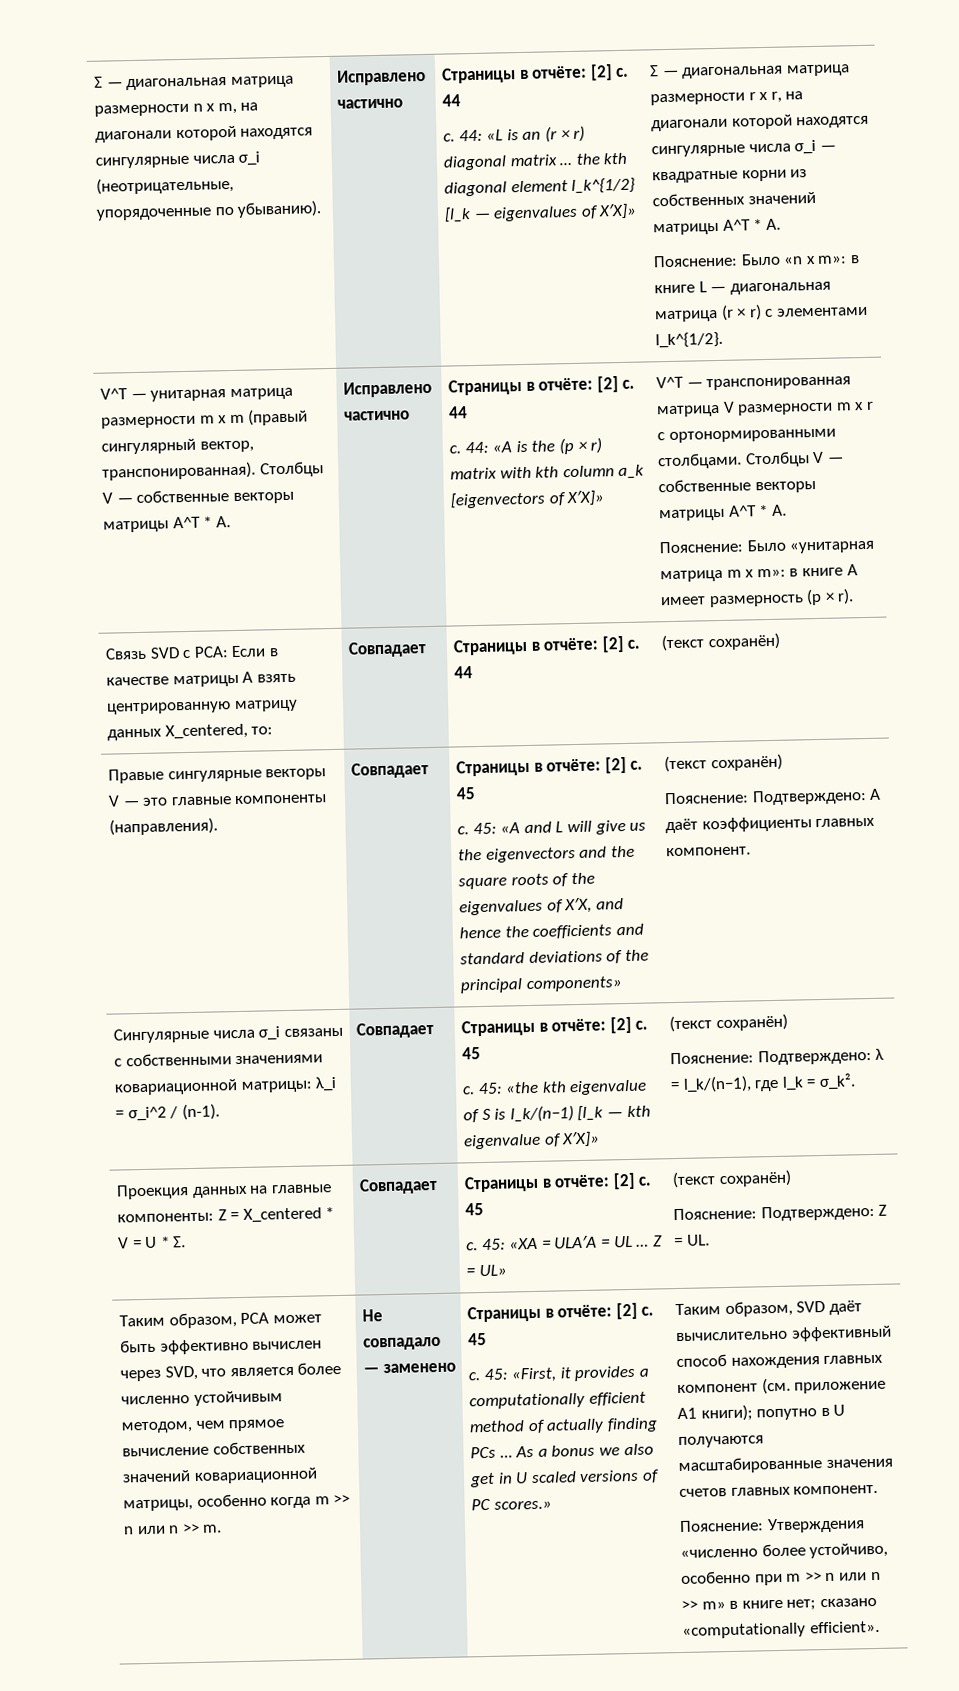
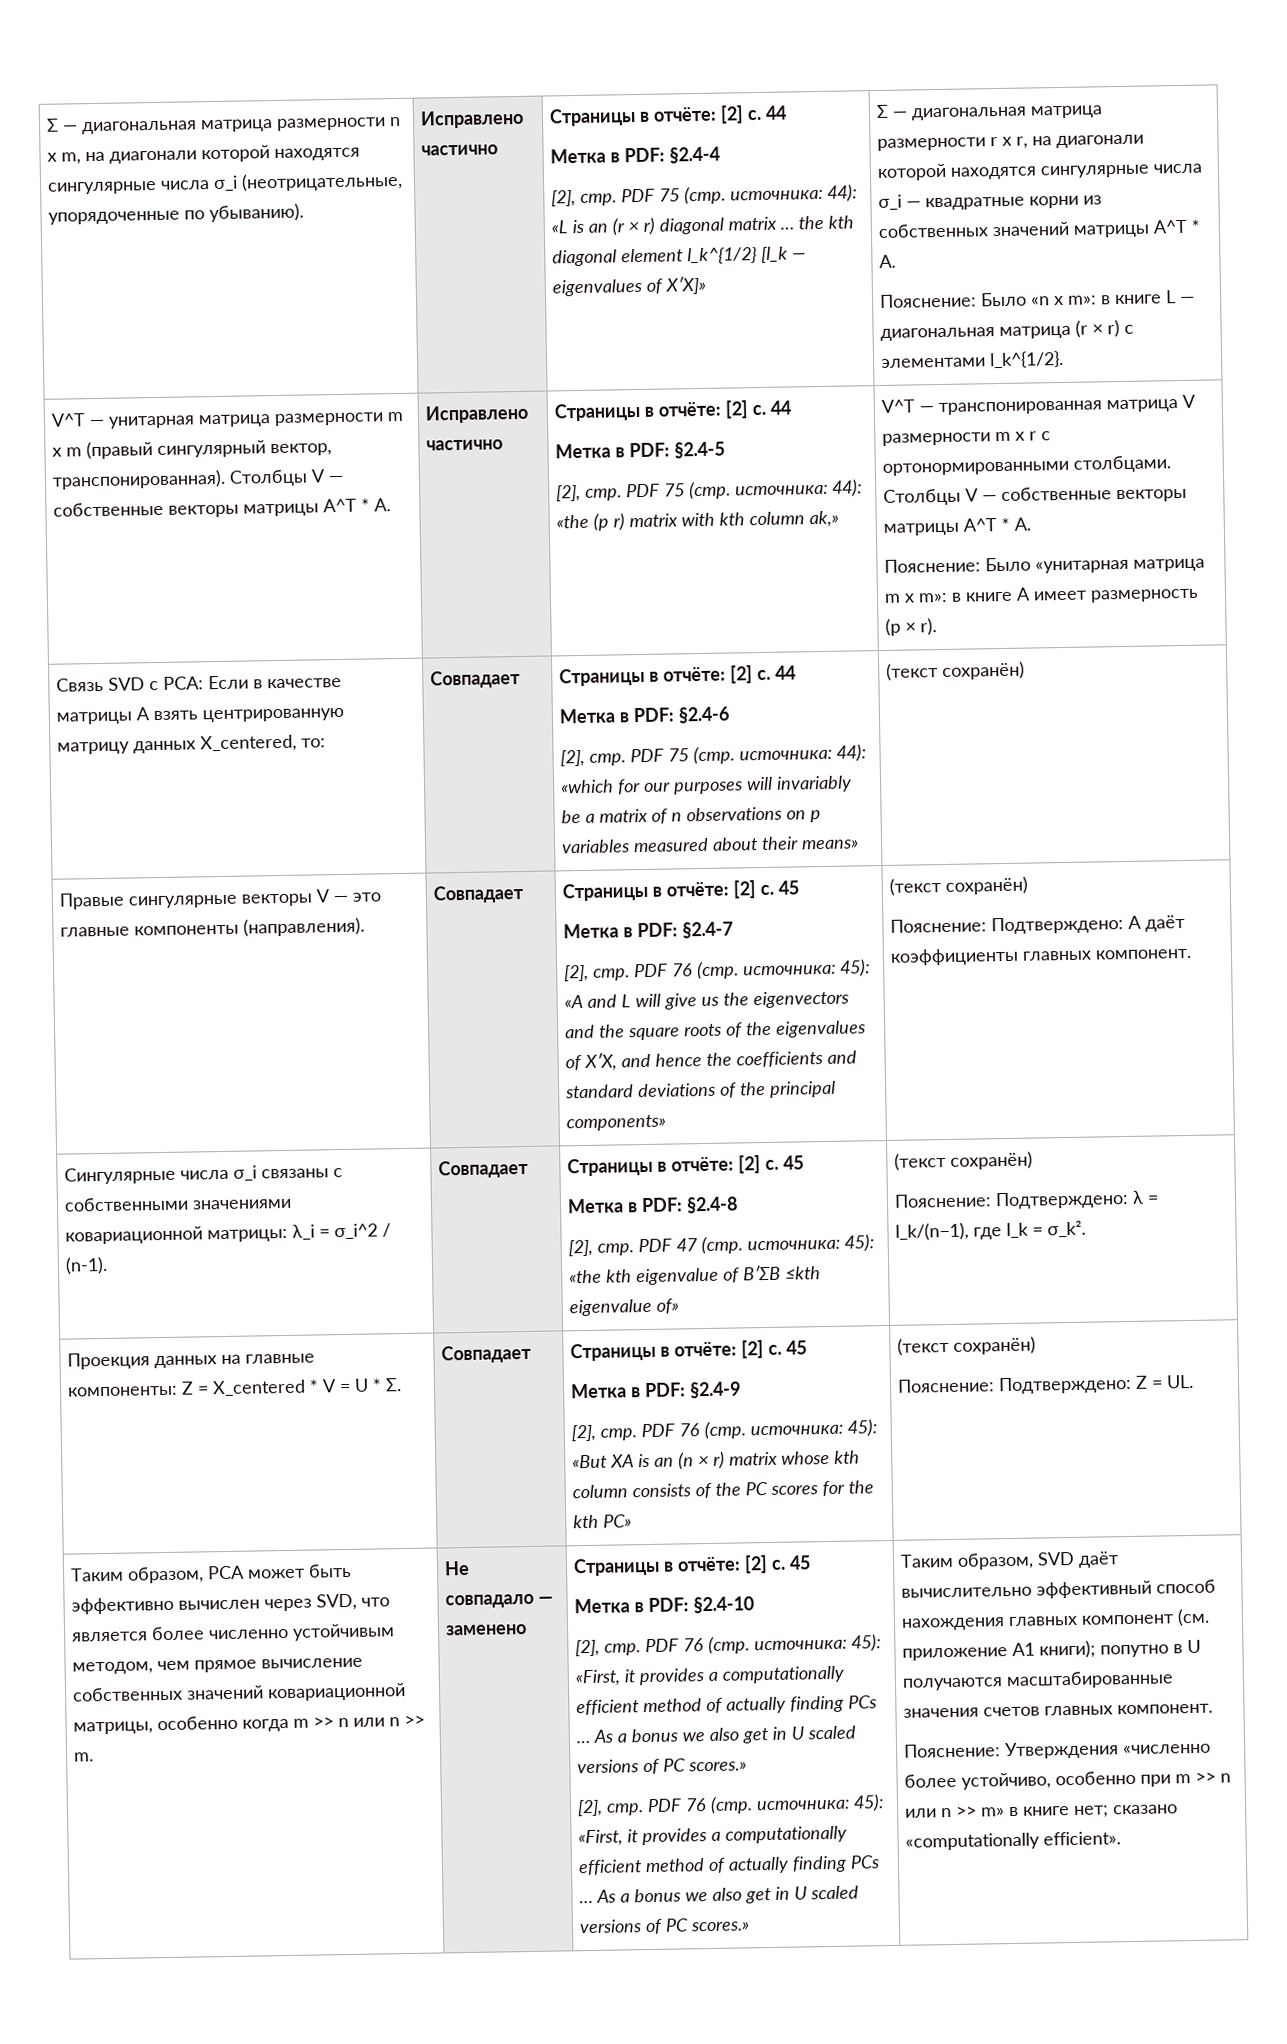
[443,129,483,142] с. 44: -> [550,146,721,164] [551,184,858,207] Метка в PDF: §2.4-4 // [2], стр. PDF 75 (стр. источника: 44):
[449,437,588,455] с. 44: «A is the (p × -> [555,441,726,459] [556,479,863,502] [556,513,610,531] Метка в PDF: §2.4-5 // [2], стр. PDF 75 (стр. источника: 44): «the (p
[618,464,645,480] [450,490,606,509] a_k [eigenvectors of X′X]» -> [809,510,840,528] ak,»
(474, 672) none -> [559,706,731,724] [560,744,867,767] [560,775,853,795] [561,806,822,824] [561,836,860,854] // Метка в PDF: §2.4-6 // [2], стр. PDF 75 (стр. источника: 44): «which for our purposes will invariably be a matrix of n observations on p variables measured about their means»
[457,822,497,835] с. 45: -> [563,921,734,939] [564,959,871,982] Метка в PDF: §2.4-7 // [2], стр. PDF 76 (стр. источника: 45):
[462,1079,648,1096] [463,1105,651,1123] [463,1131,601,1150] с. 45: «the kth eigenvalue of S is l_k/(n−1) [l_k — kth eigenvalue of X′X]» -> [567,1196,739,1214] [568,1234,875,1257] [569,1264,822,1286] [569,1298,680,1317] Метка в PDF: §2.4-8 // [2], стр. PDF 47 (стр. источника: 45): «the kth eigenvalue of B′ΣB ≤kth eigenvalue of»
[466,1235,663,1251] [466,1264,507,1277] с. 45: «XA = ULA′A = UL … Z = UL» -> [570,1381,742,1399] [571,1419,878,1442] [572,1450,861,1470] [572,1480,875,1499] [573,1514,633,1529] Метка в PDF: §2.4-9 // [2], стр. PDF 76 (стр. источника: 45): «But XA is an (n × r) matrix whose kth column consists of the PC scores for the kth PC»
[468,1368,509,1381] с. 45: -> [574,1596,755,1614] [575,1634,882,1657] [575,1665,845,1687] [576,1695,878,1716] [576,1725,857,1744] [577,1758,748,1775] [577,1794,885,1817] Метка в PDF: §2.4-10 // [2], стр. PDF 76 (стр. источника: 45): «First, it provides a computationally efficient method of actually finding PCs … As a bonus we also get in U scaled versions of PC scores.» // [2], стр. PDF 76 (стр. источника: 45):

